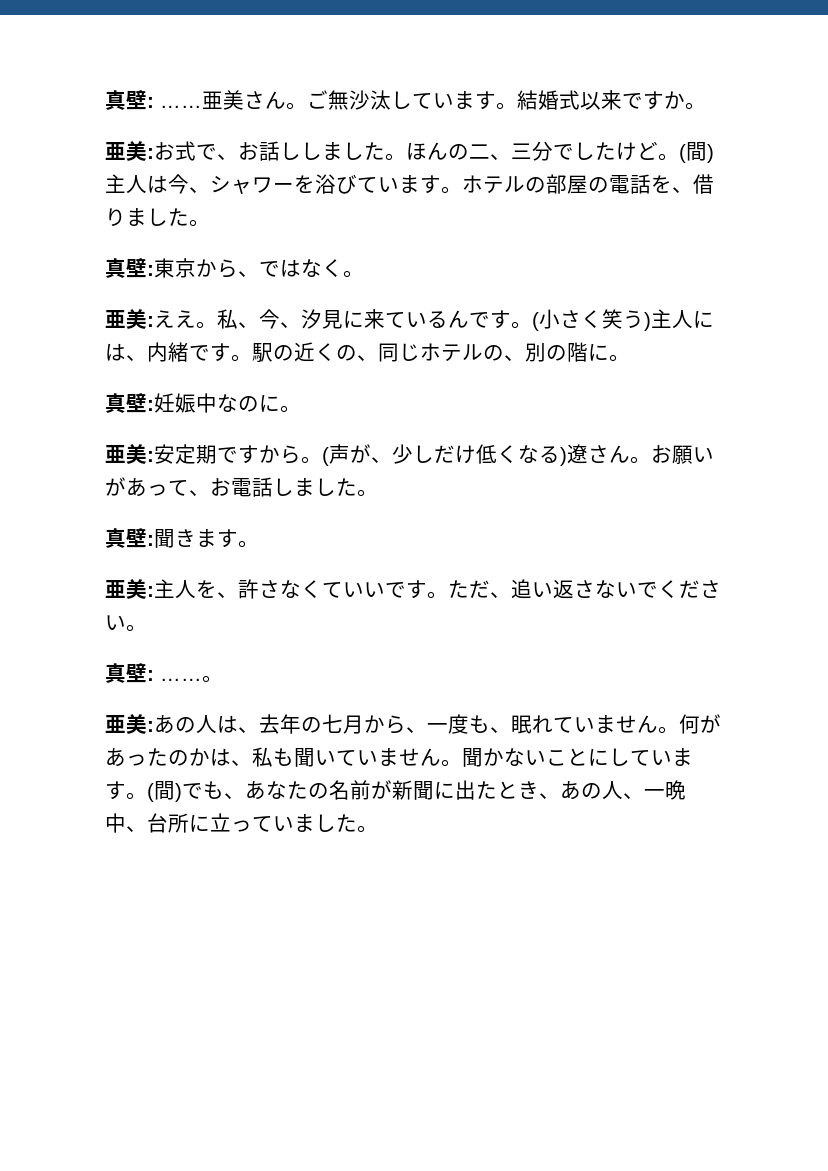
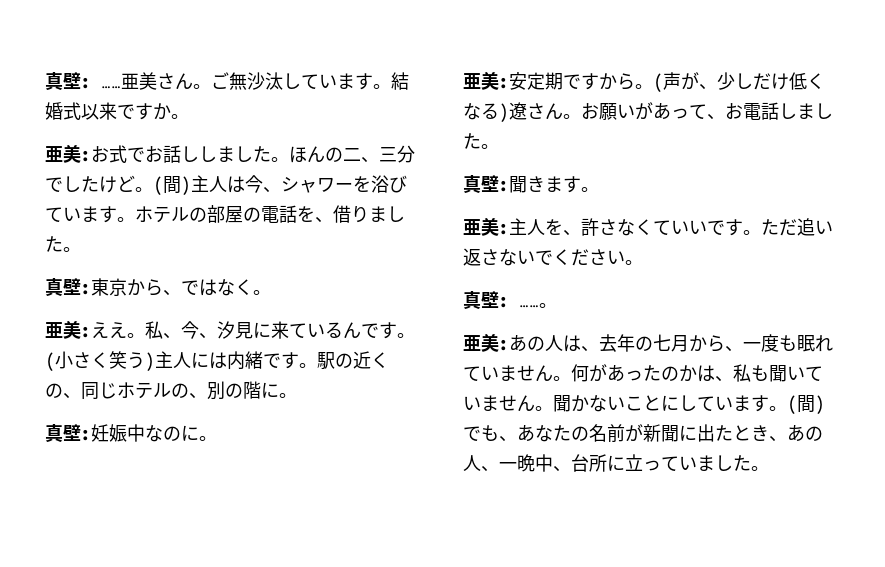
[217,154,238,160] 、 -> (145, 154) none
[126,355,147,361] 、 -> (227, 360) none
[490,592,511,598] 、 -> (797, 227) none
[490,727,511,733] 、 -> (797, 343) none

